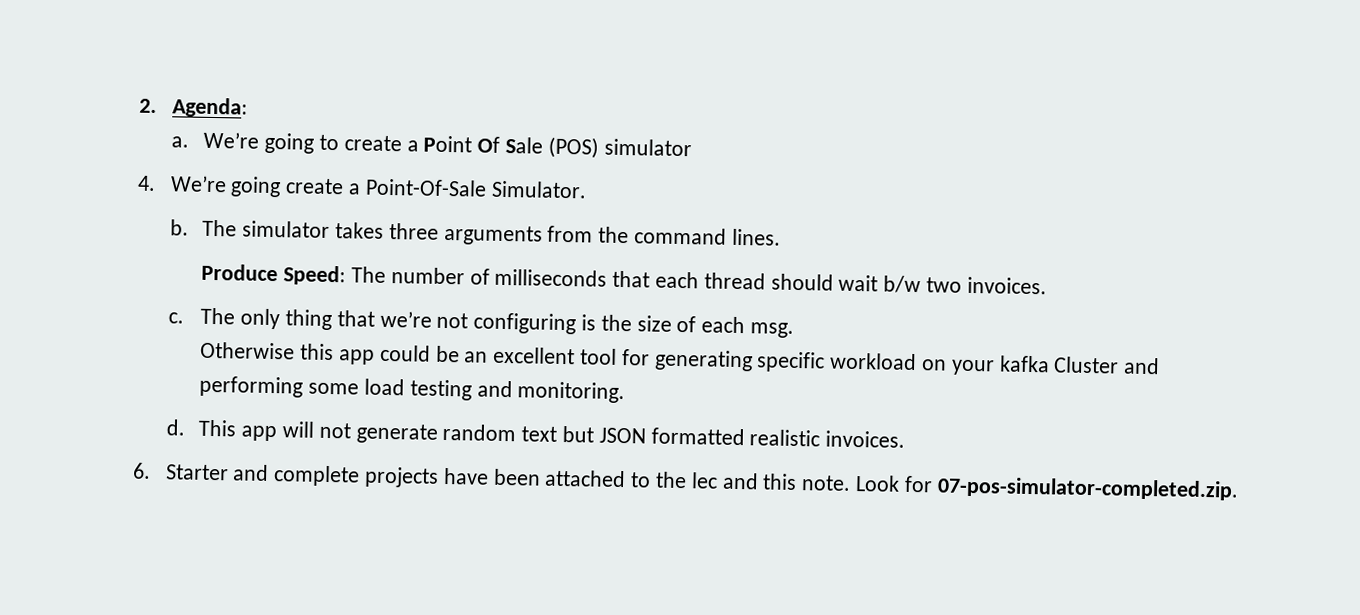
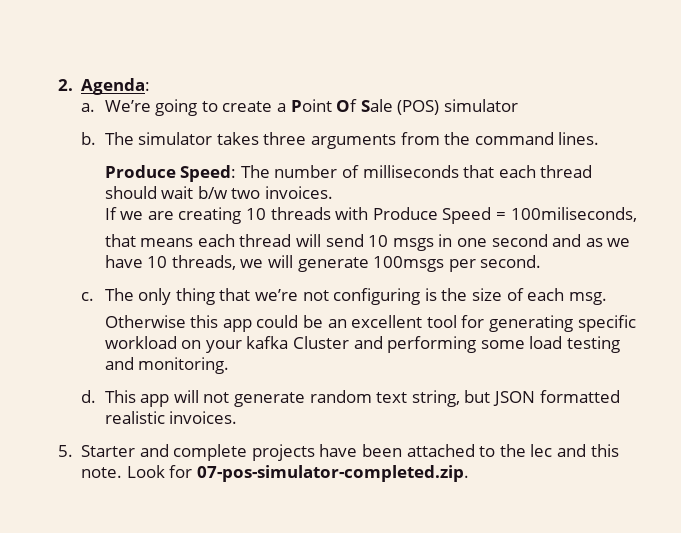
[136,175,587,199] // 4. We’re going create a Point-Of-Sale Simulator. -> (518, 105) none
(1047, 285) none -> [104,207,637,224] [104,234,631,251] [104,255,542,272] // If we are creating 10 threads with Produce Speed = 100miliseconds, // that means each thread will send 10 msgs in one second and as we have 10 threads, we will generate 100msgs per second.
(558, 434) none -> [411,390,460,407] string,
[131,462,151,479] 6. -> [57,445,73,457] 5.

